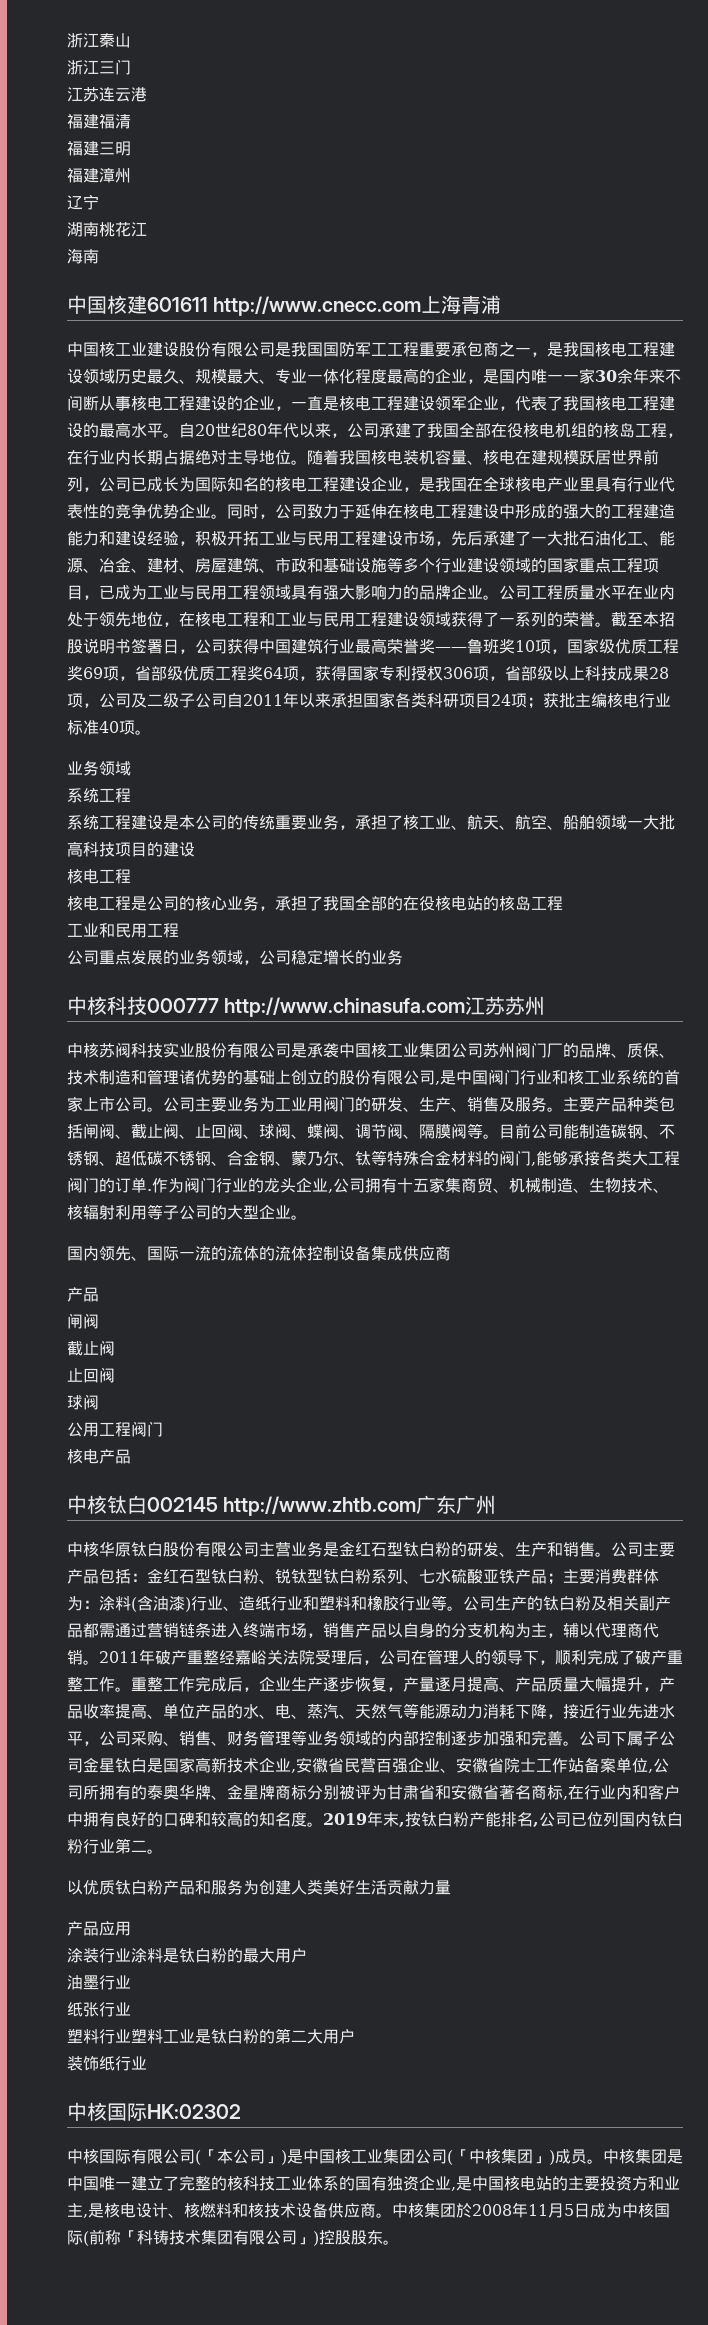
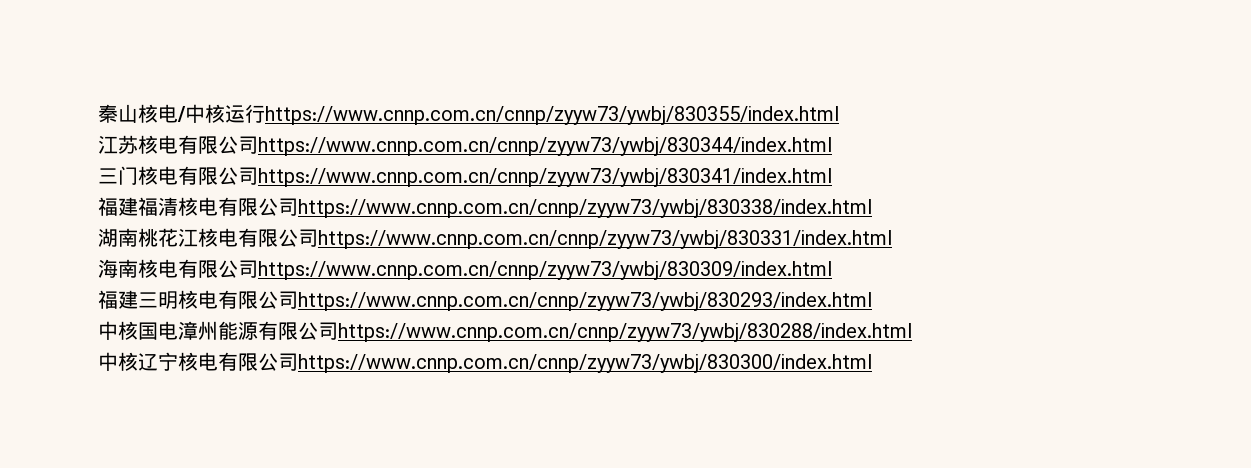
[67,33,99,48] 浙江 -> (98, 113) none
[67,59,131,75] [67,87,147,102] [67,113,131,129] [67,140,131,156] [67,167,131,183] [67,194,99,210] [67,222,147,237] [67,249,99,264] [67,295,502,316] [67,341,675,357] [67,368,681,384] [67,395,675,411] [67,422,683,438] [67,449,659,465] [67,476,675,492] [67,503,675,519] [67,530,675,546] [67,557,659,573] [67,584,675,600] [67,612,675,627] [67,638,679,654] [67,665,669,681] [67,692,671,709] [67,720,151,735] [67,760,131,776] [67,788,131,803] [67,814,675,830] [67,841,195,857] [67,869,131,884] [67,895,563,911] [67,923,179,938] [67,949,403,965] [67,996,546,1017] [67,1042,675,1058] [67,1069,680,1085] [67,1096,675,1112] [67,1123,675,1139] [67,1150,680,1166] [67,1177,669,1193] [67,1204,307,1220] [67,1245,451,1261] [67,1287,99,1302] [67,1313,99,1329] [67,1340,115,1356] [67,1367,115,1383] [67,1394,99,1410] [67,1421,163,1437] [67,1449,131,1464] [67,1495,497,1516] [67,1541,675,1557] [67,1568,659,1585] [67,1595,671,1612] [67,1622,659,1638] [67,1649,683,1665] [67,1676,675,1692] [67,1703,675,1719] [67,1730,675,1746] [67,1757,669,1773] [67,1784,680,1800] [67,1811,683,1827] [67,1838,163,1854] [67,1879,451,1895] [67,1921,131,1936] [67,1948,307,1963] [67,1975,131,1990] [67,2002,131,2017] [67,2028,355,2044] [67,2055,147,2071] [67,2102,241,2121] [67,2149,683,2165] [67,2175,680,2191] [67,2202,670,2218] [67,2229,399,2246] // 浙江三门 // 江苏连云港 // 福建福清 // 福建三明 // 福建漳州 // 辽宁 // 湖南桃花江 // 海南 // 中国核建601611 http://www.cnecc.com上海青浦 // 中国核工业建设股份有限公司是我国国防军工工程重要承包商之一，是我国核电工程建设领域历史最久、规模最大、专业一体化程度最高的企业，是国内唯一一家30余年来不间断从事核电工程建设的企业，一直是核电工程建设领军企业，代表了我国核电工程建设的最高水平。自20世纪80年代以来，公司承建了我国全部在役核电机组的核岛工程，在行业内长期占据绝对主导地位。随着我国核电装机容量、核电在建规模跃居世界前列，公司已成长为国际知名的核电工程建设企业，是我国在全球核电产业里具有行业代表性的竞争优势企业。同时，公司致力于延伸在核电工程建设中形成的强大的工程建造能力和建设经验，积极开拓工业与民用工程建设市场，先后承建了一大批石油化工、能源、冶金、建材、房屋建筑、市政和基础设施等多个行业建设领域的国家重点工程项目，已成为工业与民用工程领域具有强大影响力的品牌企业。公司工程质量水平在业内处于领先地位，在核电工程和工业与民用工程建设领域获得了一系列的荣誉。截至本招股说明书签署日，公司获得中国建筑行业最高荣誉奖——鲁班奖10项，国家级优质工程奖69项，省部级优质工程奖64项，获得国家专利授权306项，省部级以上科技成果28项，公司及二级子公司自2011年以来承担国家各类科研项目24项；获批主编核电行业标准40项。 // 业务领域 // 系统工程 // 系统工程建设是本公司的传统重要业务，承担了核工业、航天、航空、船舶领域一大批高科技项目的建设 // 核电工程 // 核电工程是公司的核心业务，承担了我国全部的在役核电站的核岛工程 // 工业和民用工程 // 公司重点发展的业务领域，公司稳定增长的业务 // 中核科技000777 http://www.chinasufa.com江苏苏州 // 中核苏阀科技实业股份有限公司是承袭中国核工业集团公司苏州阀门厂的品牌、质保、技术制造和管理诸优势的基础上创立的股份有限公司,是中国阀门行业和核工业系统的首家上市公司。公司主要业务为工业用阀门的研发、生产、销售及服务。主要产品种类包括闸阀、截止阀、止回阀、球阀、蝶阀、调节阀、隔膜阀等。目前公司能制造碳钢、不锈钢、超低碳不锈钢、合金钢、蒙乃尔、钛等特殊合金材料的阀门,能够承接各类大工程阀门的订单.作为阀门行业的龙头企业,公司拥有十五家集商贸、机械制造、生物技术、核辐射利用等子公司的大型企业。 // 国内领先、国际一流的流体的流体控制设备集成供应商 // 产品 // 闸阀 // 截止阀 // 止回阀 // 球阀 // 公用工程阀门 // 核电产品 // 中核钛白002145 http://www.zhtb.com广东广州 // 中核华原钛白股份有限公司主营业务是金红石型钛白粉的研发、生产和销售。公司主要产品包括：金红石型钛白粉、锐钛型钛白粉系列、七水硫酸亚铁产品；主要消费群体为：涂料(含油漆)行业、造纸行业和塑料和橡胶行业等。公司生产的钛白粉及相关副产品都需通过营销链条进入终端市场，销售产品以自身的分支机构为主，辅以代理商代销。2011年破产重整经嘉峪关法院受理后，公司在管理人的领导下，顺利完成了破产重整工作。重整工作完成后，企业生产逐步恢复，产量逐月提高、产品质量大幅提升，产品收率提高、单位产品的水、电、蒸汽、天然气等能源动力消耗下降，接近行业先进水平，公司采购、销售、财务管理等业务领域的内部控制逐步加强和完善。公司下属子公司金星钛白是国家高新技术企业,安徽省民营百强企业、安徽省院士工作站备案单位,公司所拥有的泰奥华牌、金星牌商标分别被评为甘肃省和安徽省著名商标,在行业内和客户中拥有良好的口碑和较高的知名度。2019年末,按钛白粉产能排名,公司已位列国内钛白粉行业第二。 // 以优质钛白粉产品和服务为创建人类美好生活贡献力量 // 产品应用 // 涂装行业涂料是钛白粉的最大用户 // 油墨行业 // 纸张行业 // 塑料行业塑料工业是钛白粉的第二大用户 // 装饰纸行业 // 中核国际HK:02302 // 中核国际有限公司(「本公司」)是中国核工业集团公司(「中核集团」)成员。中核集团是中国唯一建立了完整的核科技工业体系的国有独资企业,是中国核电站的主要投资方和业主,是核电设计、核燃料和核技术设备供应商。中核集团於2008年11月5日成为中核国际(前称「科铸技术集团有限公司」)控股股东。 -> [138,104,839,125] [98,135,832,156] [98,166,832,187] [98,197,872,218] [98,228,892,249] [98,259,832,280] [98,290,872,311] [98,321,912,342] [98,352,872,373] 核电/中核运行https://www.cnnp.com.cn/cnnp/zyyw73/ywbj/830355/index.html // 江苏核电有限公司https://www.cnnp.com.cn/cnnp/zyyw73/ywbj/830344/index.html // 三门核电有限公司https://www.cnnp.com.cn/cnnp/zyyw73/ywbj/830341/index.html // 福建福清核电有限公司https://www.cnnp.com.cn/cnnp/zyyw73/ywbj/830338/index.html // 湖南桃花江核电有限公司https://www.cnnp.com.cn/cnnp/zyyw73/ywbj/830331/index.html // 海南核电有限公司https://www.cnnp.com.cn/cnnp/zyyw73/ywbj/830309/index.html // 福建三明核电有限公司https://www.cnnp.com.cn/cnnp/zyyw73/ywbj/830293/index.html // 中核国电漳州能源有限公司https://www.cnnp.com.cn/cnnp/zyyw73/ywbj/830288/index.html // 中核辽宁核电有限公司https://www.cnnp.com.cn/cnnp/zyyw73/ywbj/830300/index.html

